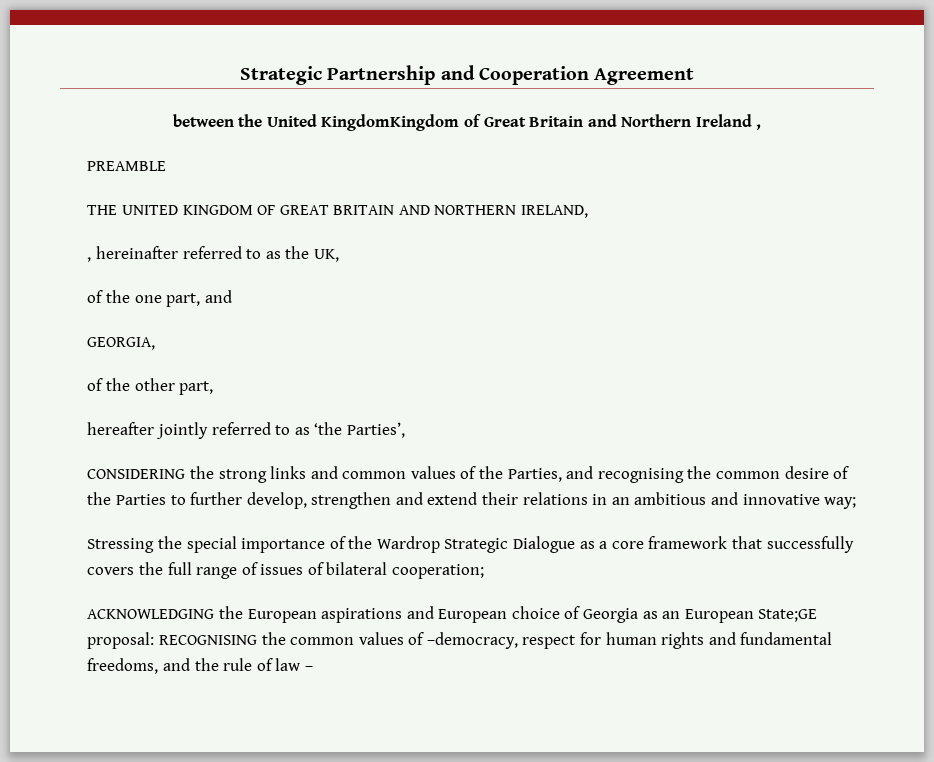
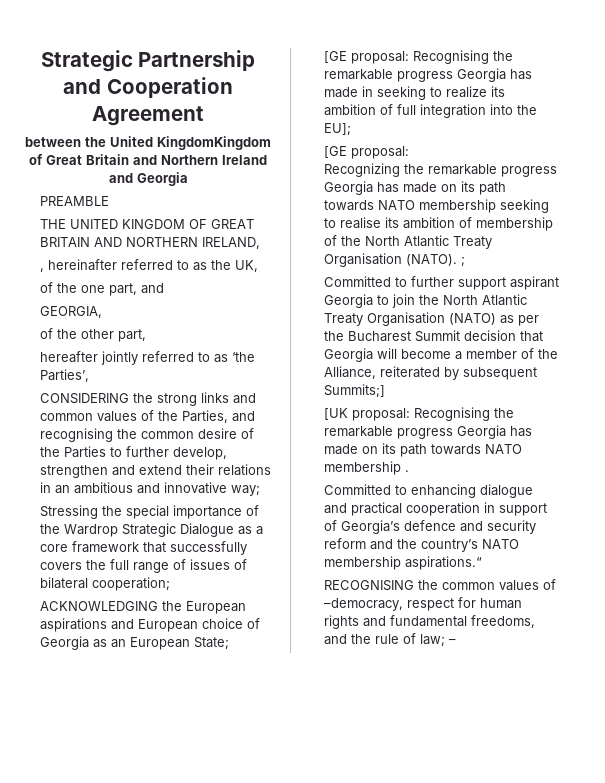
[756,124,762,130] , -> [108,172,188,186] and Georgia
[758,609,818,622] [87,632,155,649] State;GE proposal: -> [193,637,229,650] [323,50,513,64] [323,68,532,82] [323,86,505,100] [323,104,537,118] [323,123,351,136] [323,146,409,159] [323,163,557,177] [323,181,506,195] [323,199,549,213] [323,217,553,231] [323,235,492,249] [323,253,465,267] [323,276,559,290] [323,294,527,308] [323,312,539,326] [323,330,543,342] [323,348,558,362] [323,366,537,380] [323,384,385,398] [323,407,514,421] [323,425,532,439] [323,443,522,457] [323,461,409,475] [323,484,533,498] [323,502,547,516] [323,520,536,534] [323,538,519,552] [323,556,482,570] State; // [GE proposal: Recognising the remarkable progress Georgia has made in seeking to realize its ambition of full integration into the EU]; // [GE proposal: // Recognizing the remarkable progress Georgia has made on its path towards NATO membership seeking to realise its ambition of membership of the North Atlantic Treaty Organisation (NATO). ; // Committed to further support aspirant Georgia to join the North Atlantic Treaty Organisation (NATO) as per the Bucharest Summit decision that Georgia will become a member of the Alliance, reiterated by subsequent Summits;] // [UK proposal: Recognising the remarkable progress Georgia has made on its path towards NATO membership . // Committed to enhancing dialogue and practical cooperation in support of Georgia’s defence and security reform and the country’s NATO membership aspirations.“ //
[275,658,301,671] law -> [419,634,445,647] law;

